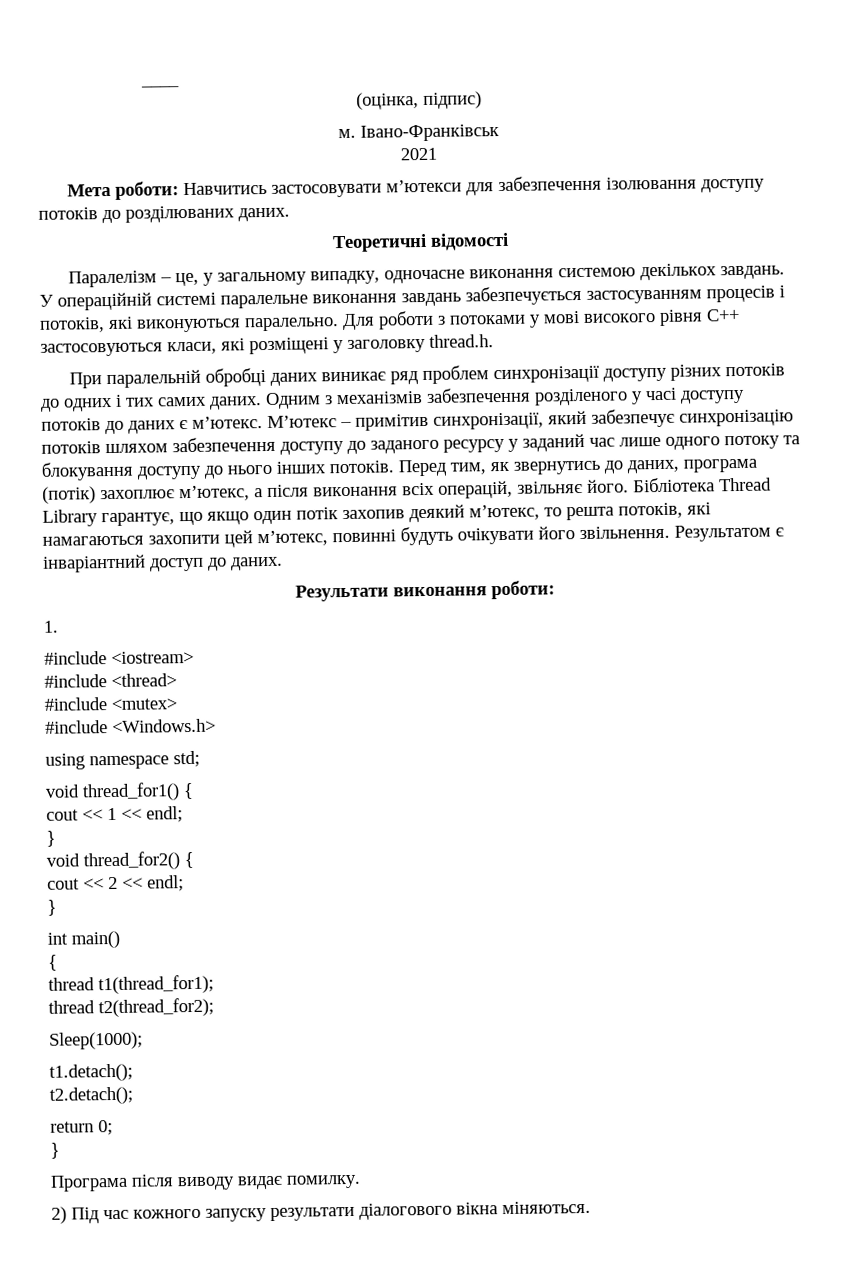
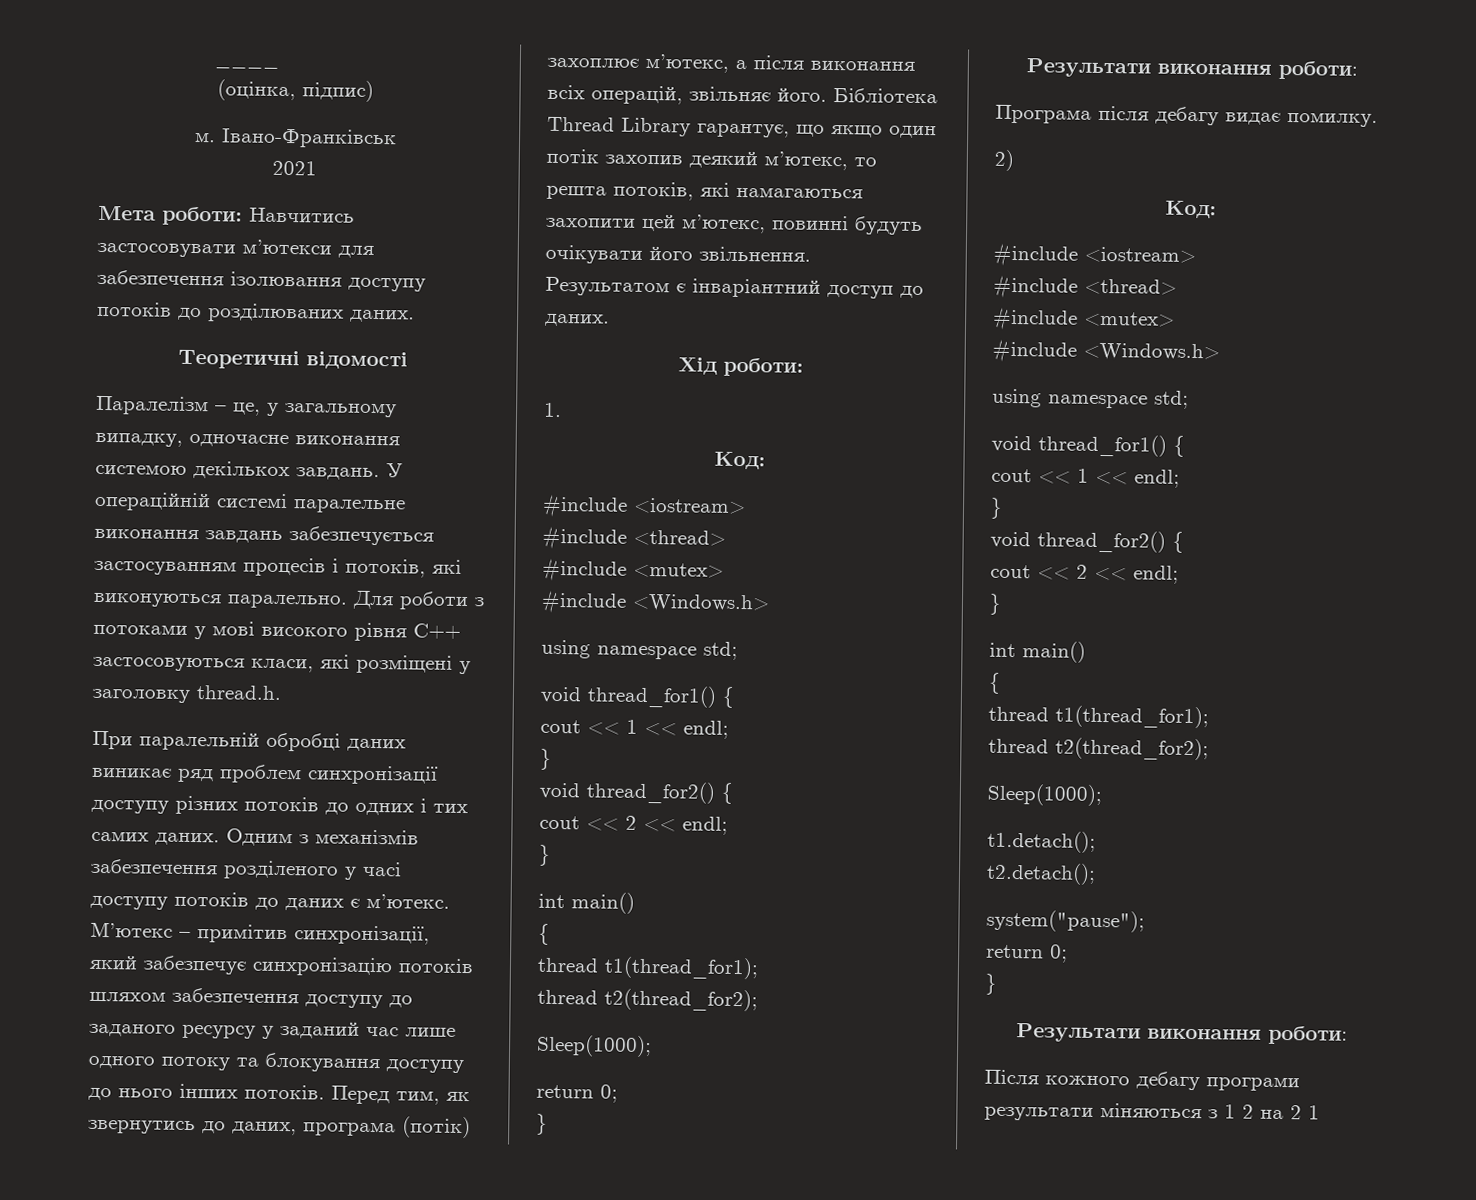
[294,580,555,602] [43,620,58,633] Результати виконання роботи: // 1. -> [677,357,804,377] [544,402,562,418] [713,451,766,470] [542,493,746,518] [542,525,726,550] [542,557,724,582] [541,589,770,614] [541,639,738,660] [540,685,735,708] [540,719,729,739] [540,748,552,770] [539,781,733,804] [539,815,728,835] [539,844,551,866] [538,892,635,914] [538,923,550,945] [537,956,759,980] [537,988,758,1012] [536,1034,652,1058] [536,1084,618,1103] [536,1113,548,1135] [1025,58,1358,80] [995,104,1378,128] [994,149,1014,172] [1164,200,1217,219] Хід роботи: // 1. // Код: // #include <iostream> // #include <thread> // #include <mutex> // #include <Windows.h> // using namespace std; // void thread_for1() { // cout << 1 << endl; // } // void thread_for2() { // cout << 2 << endl; // } // int main() // { // thread t1(thread_for1); // thread t2(thread_for2); // Sleep(1000); // return 0; // } // Результати виконання роботи: // Програма після дебагу видає помилку. // 2) // Код:
[50,1120,113,1136] [50,1142,60,1159] [50,1174,361,1192] [51,1200,591,1224] // return 0; // } // Програма після виводу видає помилку. // 2) Під час кожного запуску результати діалогового вікна міняються. -> [986,909,1145,933] [986,944,1068,963] [985,973,997,995] [1015,1023,1348,1045] [984,1069,1300,1092] [984,1103,1320,1121] // system("pause"); // return 0; // } // Результати виконання роботи: // Після кожного дебагу програми результати міняються з 1 2 на 2 1

